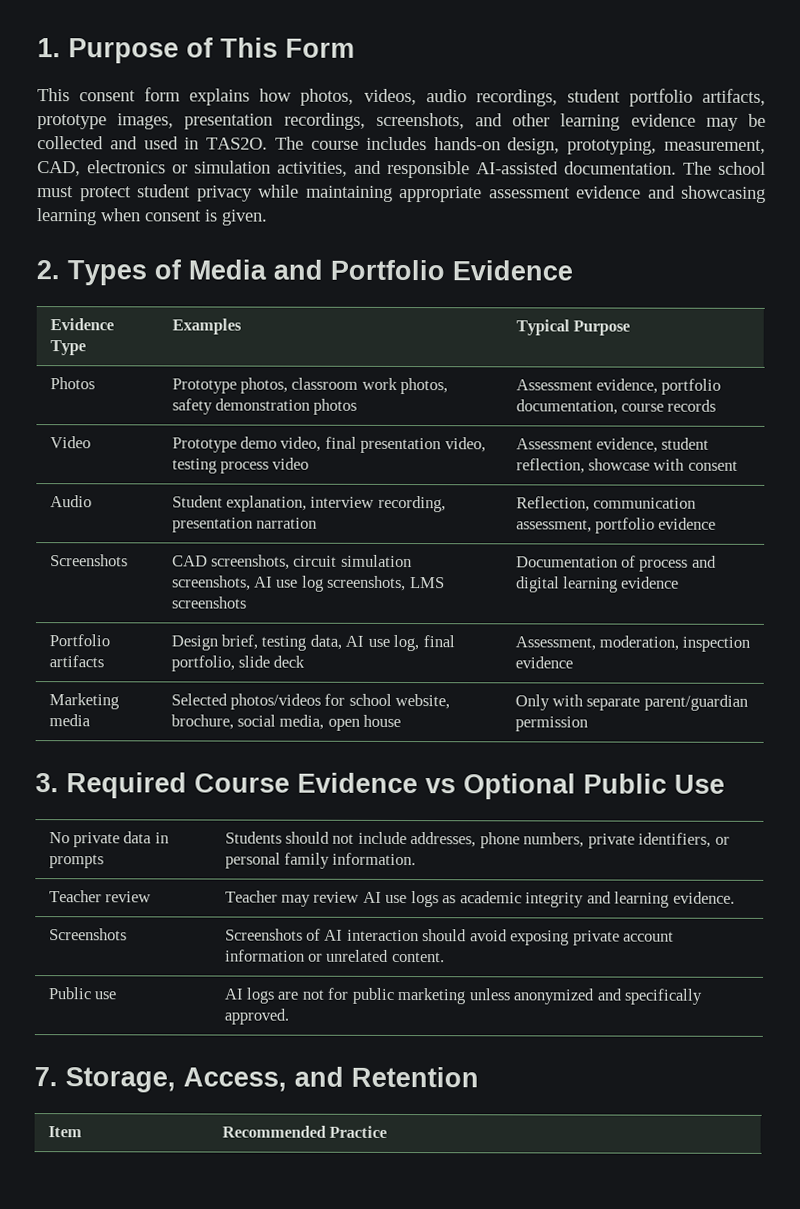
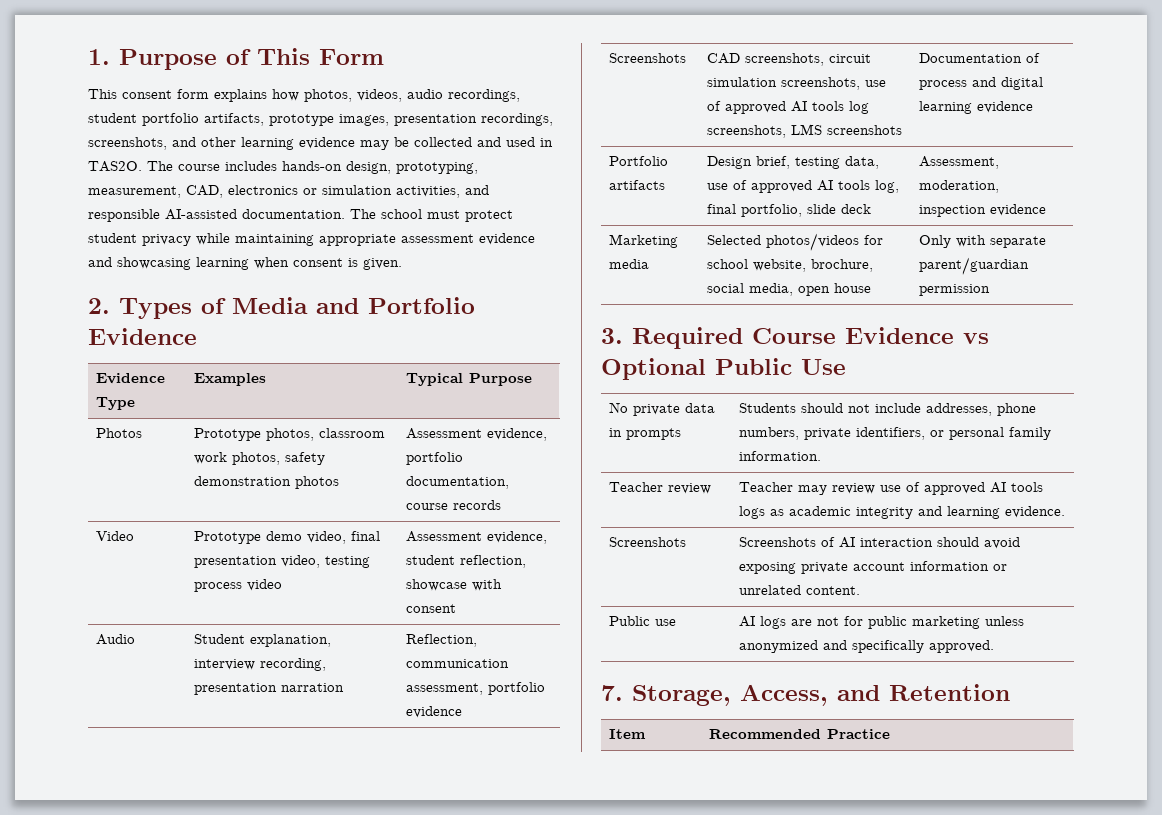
[253,576,299,588] AI use -> [865,80,887,87] [707,101,845,114] use of approved AI tools
[345,635,390,647] AI use -> [707,180,871,193] use of approved AI tools
[362,891,408,904] AI use -> [880,482,1044,495] use of approved AI tools

